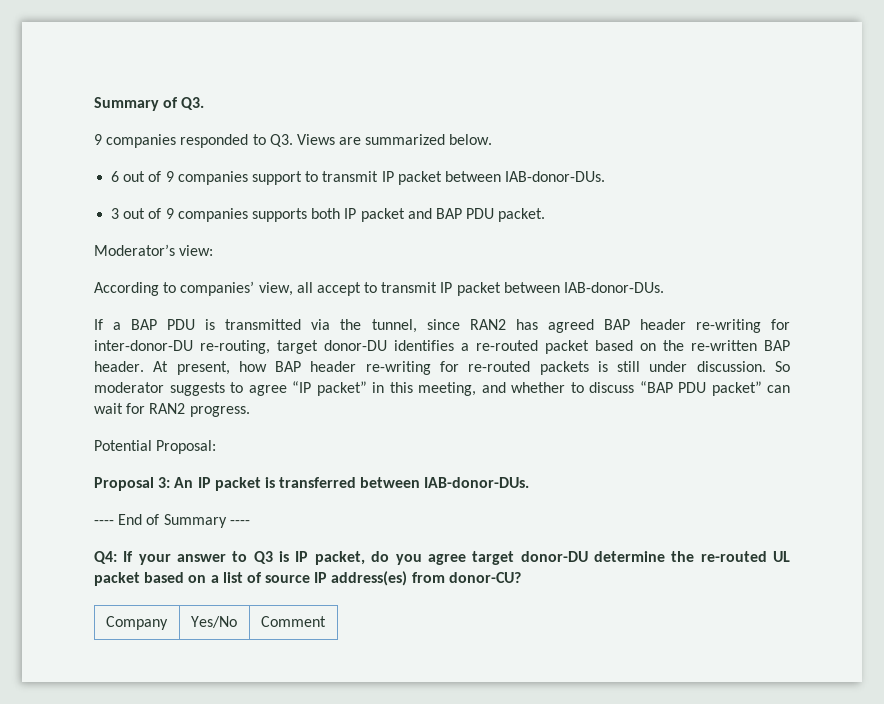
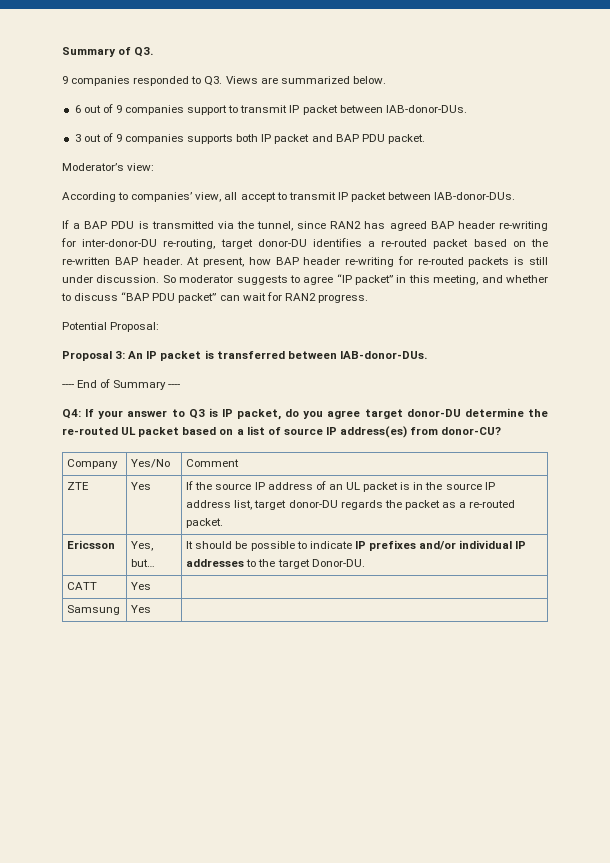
(326, 621) none -> [67,482,90,490] [131,482,152,490] [186,481,495,492] [186,500,516,510] [186,518,224,528] [67,540,116,549] [131,541,154,551] [131,559,156,567] [186,540,527,551] [186,559,365,569] [67,582,98,590] [131,582,152,590] [67,605,121,615] [131,605,152,613] // ZTE | Yes | If the source IP address of an UL packet is in the source IP address list, target donor-DU regards the packet as a re-routed packet. // Ericsson | Yes, but… | It should be possible to indicate IP prefixes and/or individual IP addresses to the target Donor-DU. // CATT | Yes | // Samsung | Yes |

